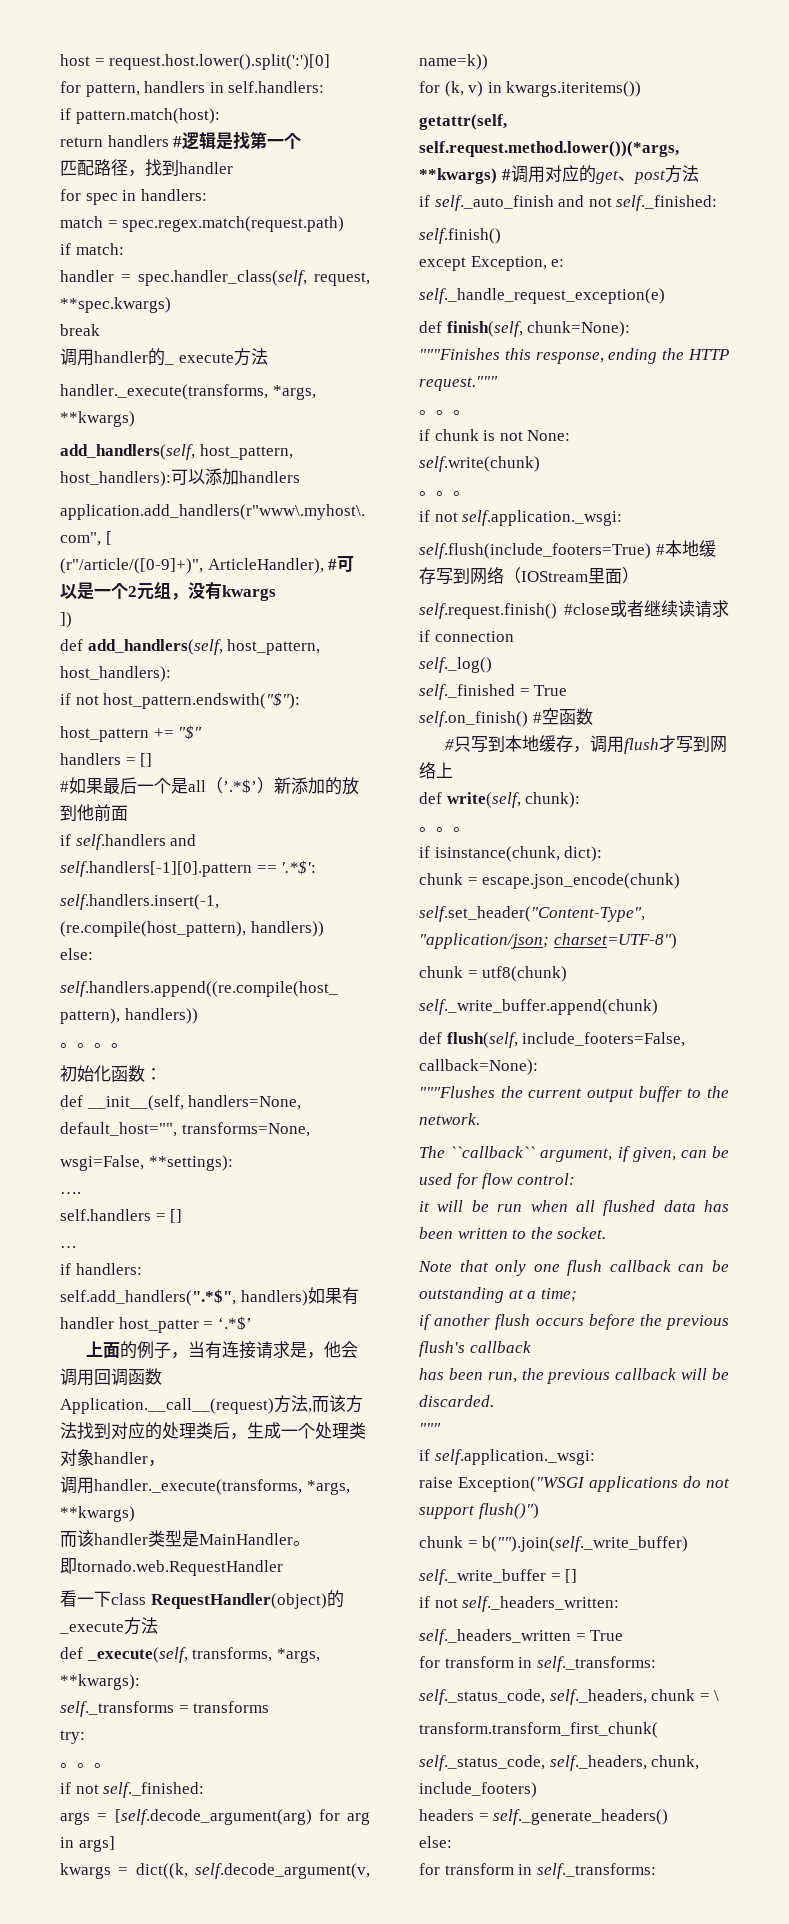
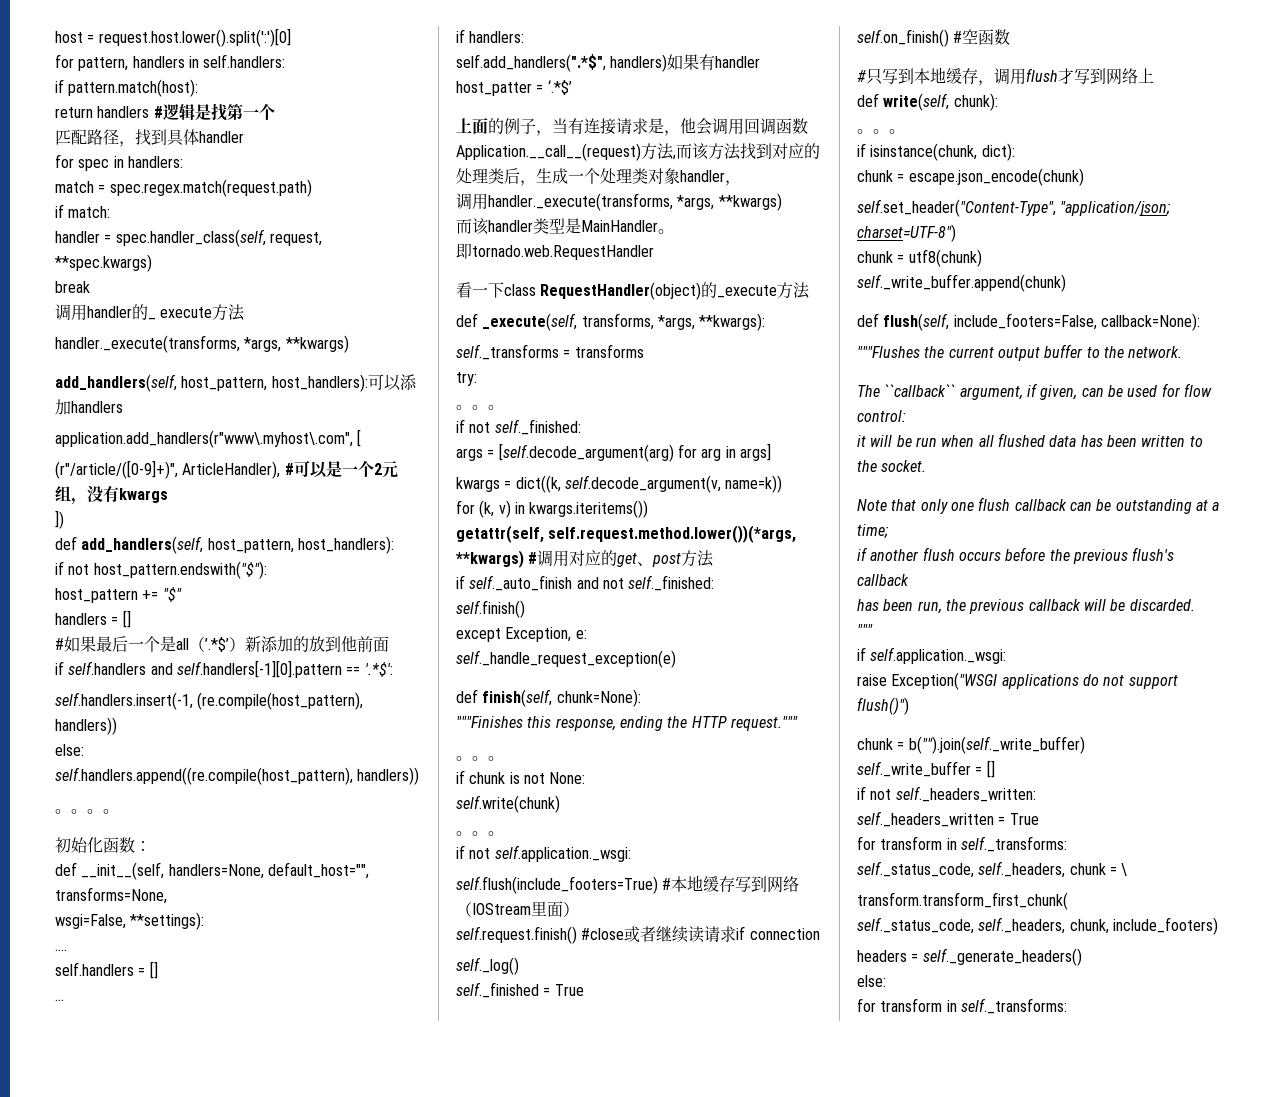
(179, 167) none -> [167,129,199,146] 具体

